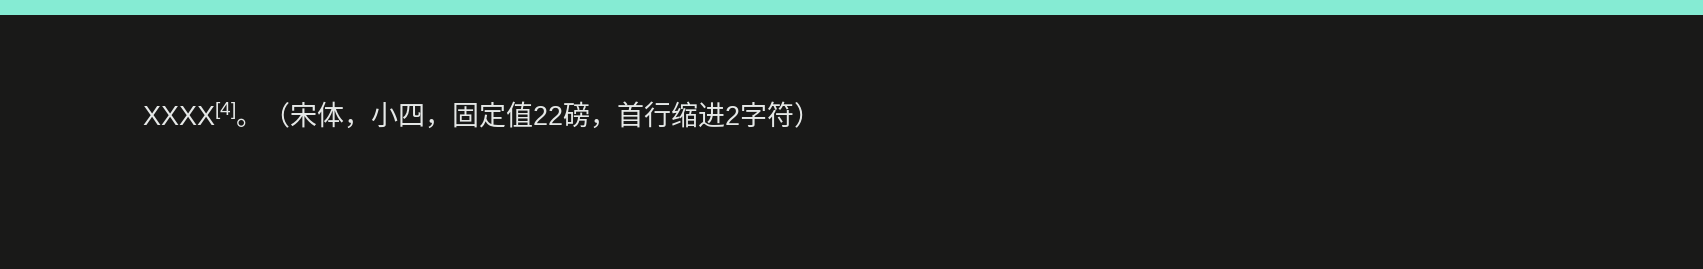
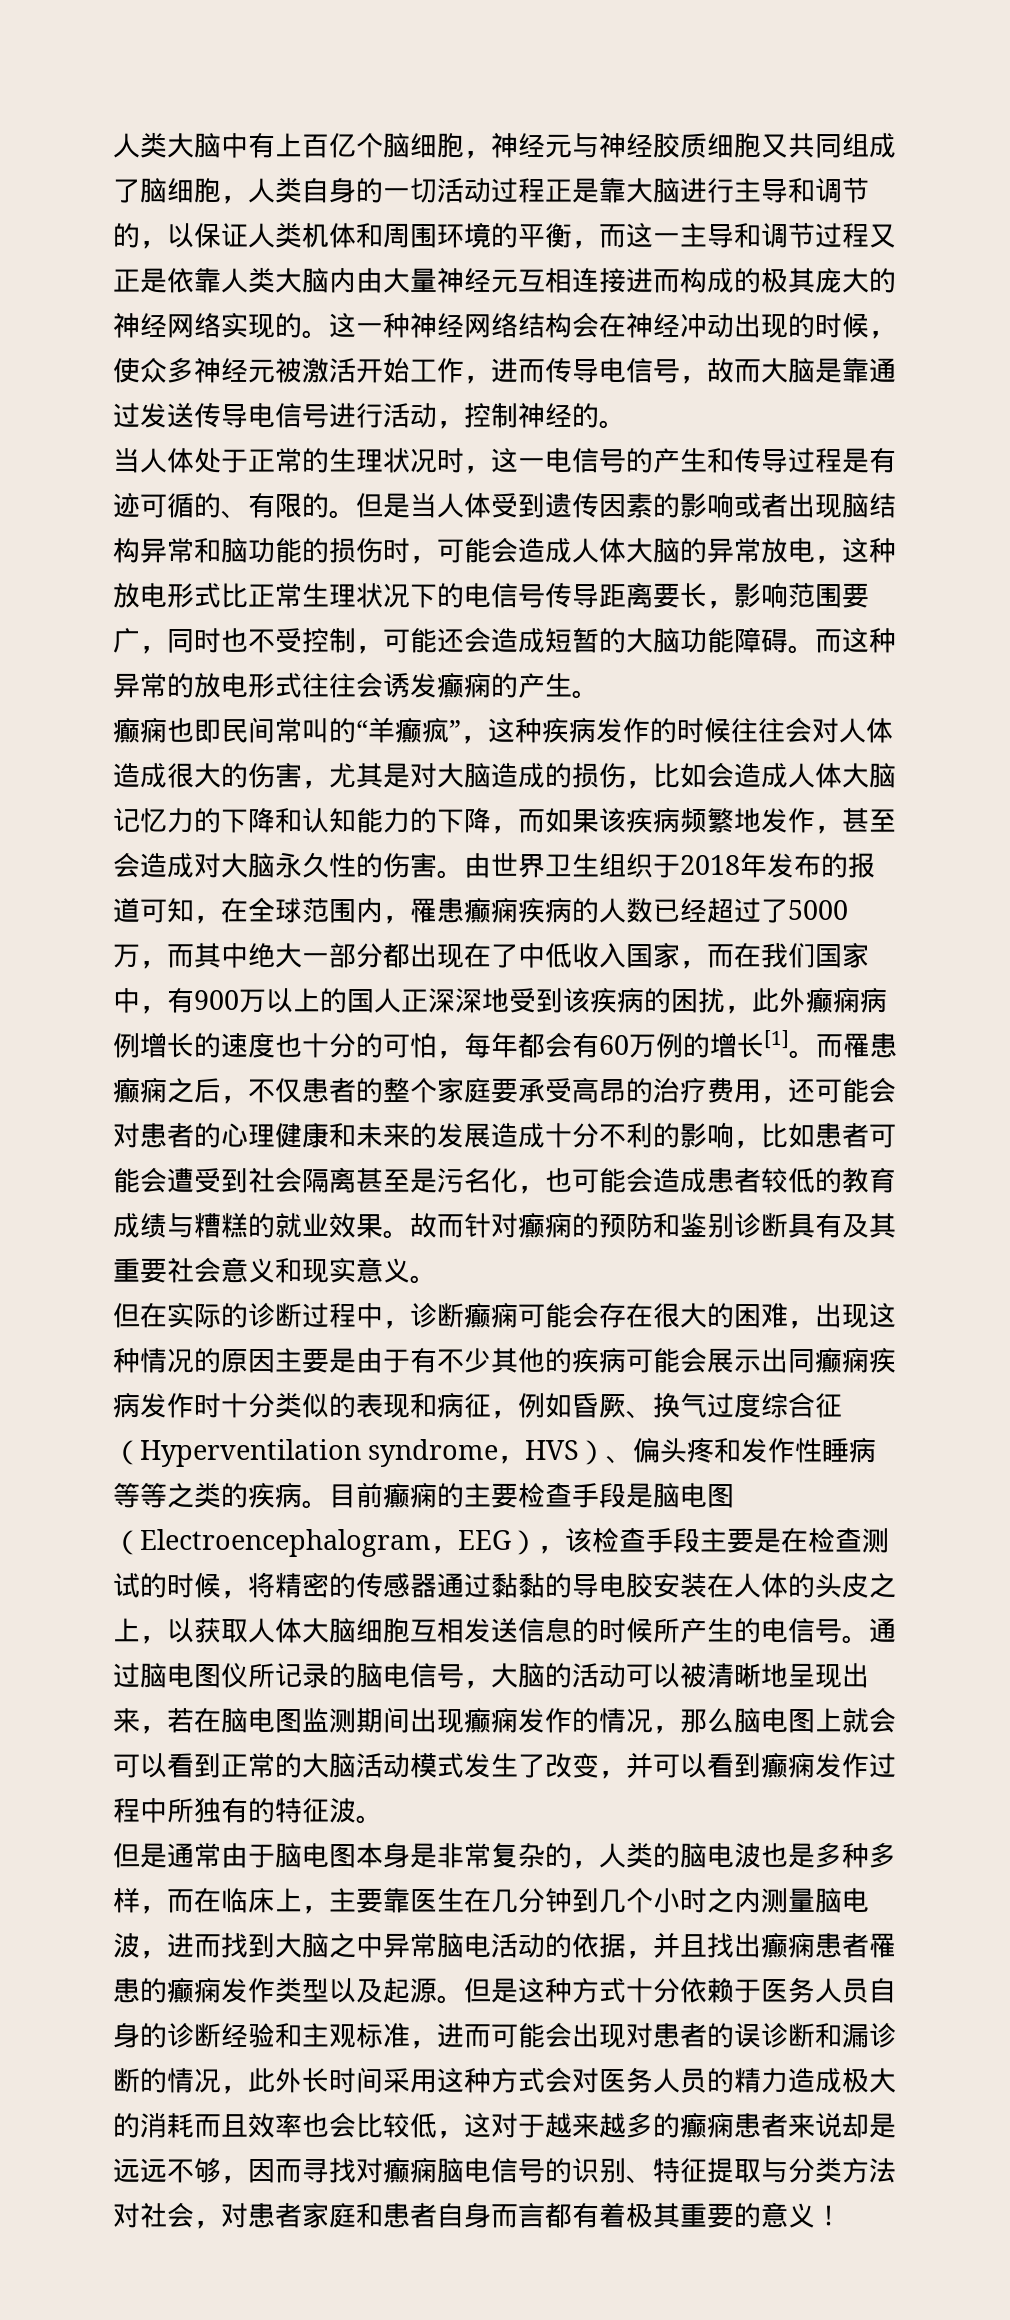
[143,101,821,129] XXXX[4]。（宋体，小四，固定值22磅，首行缩进2字符） -> [113,132,896,159] [113,177,869,204] [113,222,896,249] [113,267,896,293] [113,312,896,339] [113,357,896,384] [113,402,626,429] [113,448,896,474] [113,492,896,519] [113,537,896,564] [113,582,869,609] [113,627,896,654] [113,672,599,699] [113,717,893,744] [113,762,896,789] [113,807,896,834] [113,852,875,879] [113,897,848,924] [113,942,869,969] [113,987,887,1014] [113,1030,789,1059] [789,1033,897,1059] [113,1077,896,1104] [113,1122,896,1149] [113,1167,896,1194] [113,1212,896,1239] [113,1257,437,1284] [113,1302,896,1329] [113,1347,896,1373] [113,1392,842,1419] [113,1437,877,1467] [113,1482,734,1509] [113,1528,889,1557] [113,1572,896,1599] [113,1617,896,1644] [113,1663,869,1689] [113,1707,896,1734] [113,1752,896,1779] [113,1798,383,1824] [113,1842,896,1869] [113,1888,869,1914] [113,1932,896,1959] [113,1977,896,2004] [113,2022,896,2049] [113,2067,896,2094] [113,2112,896,2139] [113,2157,896,2184] [113,2202,842,2229] 人类大脑中有上百亿个脑细胞，神经元与神经胶质细胞又共同组成了脑细胞，人类自身的一切活动过程正是靠大脑进行主导和调节的，以保证人类机体和周围环境的平衡，而这一主导和调节过程又正是依靠人类大脑内由大量神经元互相连接进而构成的极其庞大的神经网络实现的。这一种神经网络结构会在神经冲动出现的时候，使众多神经元被激活开始工作，进而传导电信号，故而大脑是靠通过发送传导电信号进行活动，控制神经的。 // 当人体处于正常的生理状况时，这一电信号的产生和传导过程是有迹可循的、有限的。但是当人体受到遗传因素的影响或者出现脑结构异常和脑功能的损伤时，可能会造成人体大脑的异常放电，这种放电形式比正常生理状况下的电信号传导距离要长，影响范围要广，同时也不受控制，可能还会造成短暂的大脑功能障碍。而这种异常的放电形式往往会诱发癫痫的产生。 // 癫痫也即民间常叫的“羊癫疯”，这种疾病发作的时候往往会对人体造成很大的伤害，尤其是对大脑造成的损伤，比如会造成人体大脑记忆力的下降和认知能力的下降，而如果该疾病频繁地发作，甚至会造成对大脑永久性的伤害。由世界卫生组织于2018年发布的报道可知，在全球范围内，罹患癫痫疾病的人数已经超过了5000万，而其中绝大一部分都出现在了中低收入国家，而在我们国家中，有900万以上的国人正深深地受到该疾病的困扰，此外癫痫病例增长的速度也十分的可怕，每年都会有60万例的增长[1]。而罹患癫痫之后，不仅患者的整个家庭要承受高昂的治疗费用，还可能会对患者的心理健康和未来的发展造成十分不利的影响，比如患者可能会遭受到社会隔离甚至是污名化，也可能会造成患者较低的教育成绩与糟糕的就业效果。故而针对癫痫的预防和鉴别诊断具有及其重要社会意义和现实意义。 // 但在实际的诊断过程中，诊断癫痫可能会存在很大的困难，出现这种情况的原因主要是由于有不少其他的疾病可能会展示出同癫痫疾病发作时十分类似的表现和病征，例如昏厥、换气过度综合征（Hyperventilation syndrome，HVS）、偏头疼和发作性睡病等等之类的疾病。目前癫痫的主要检查手段是脑电图（Electroencephalogram，EEG），该检查手段主要是在检查测试的时候，将精密的传感器通过黏黏的导电胶安装在人体的头皮之上，以获取人体大脑细胞互相发送信息的时候所产生的电信号。通过脑电图仪所记录的脑电信号，大脑的活动可以被清晰地呈现出来，若在脑电图监测期间出现癫痫发作的情况，那么脑电图上就会可以看到正常的大脑活动模式发生了改变，并可以看到癫痫发作过程中所独有的特征波。 // 但是通常由于脑电图本身是非常复杂的，人类的脑电波也是多种多样，而在临床上，主要靠医生在几分钟到几个小时之内测量脑电波，进而找到大脑之中异常脑电活动的依据，并且找出癫痫患者罹患的癫痫发作类型以及起源。但是这种方式十分依赖于医务人员自身的诊断经验和主观标准，进而可能会出现对患者的误诊断和漏诊断的情况，此外长时间采用这种方式会对医务人员的精力造成极大的消耗而且效率也会比较低，这对于越来越多的癫痫患者来说却是远远不够，因而寻找对癫痫脑电信号的识别、特征提取与分类方法对社会，对患者家庭和患者自身而言都有着极其重要的意义！

